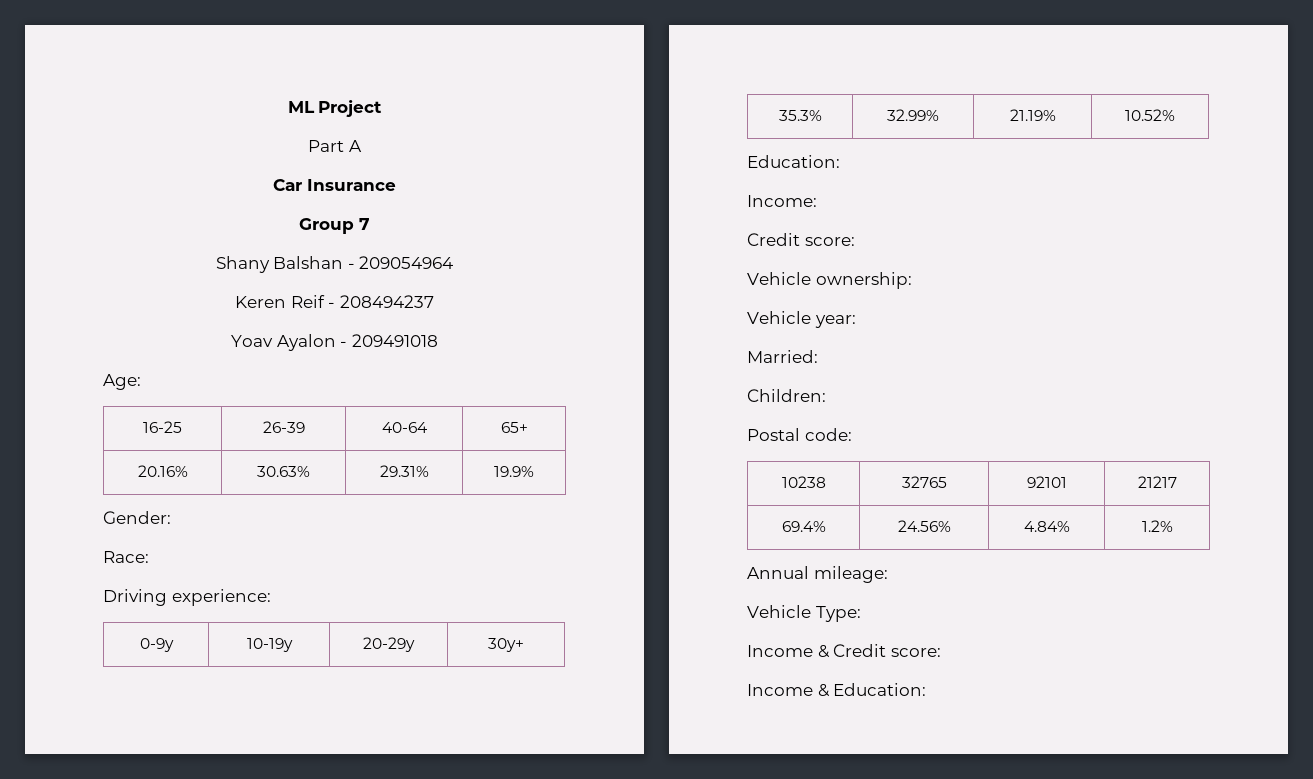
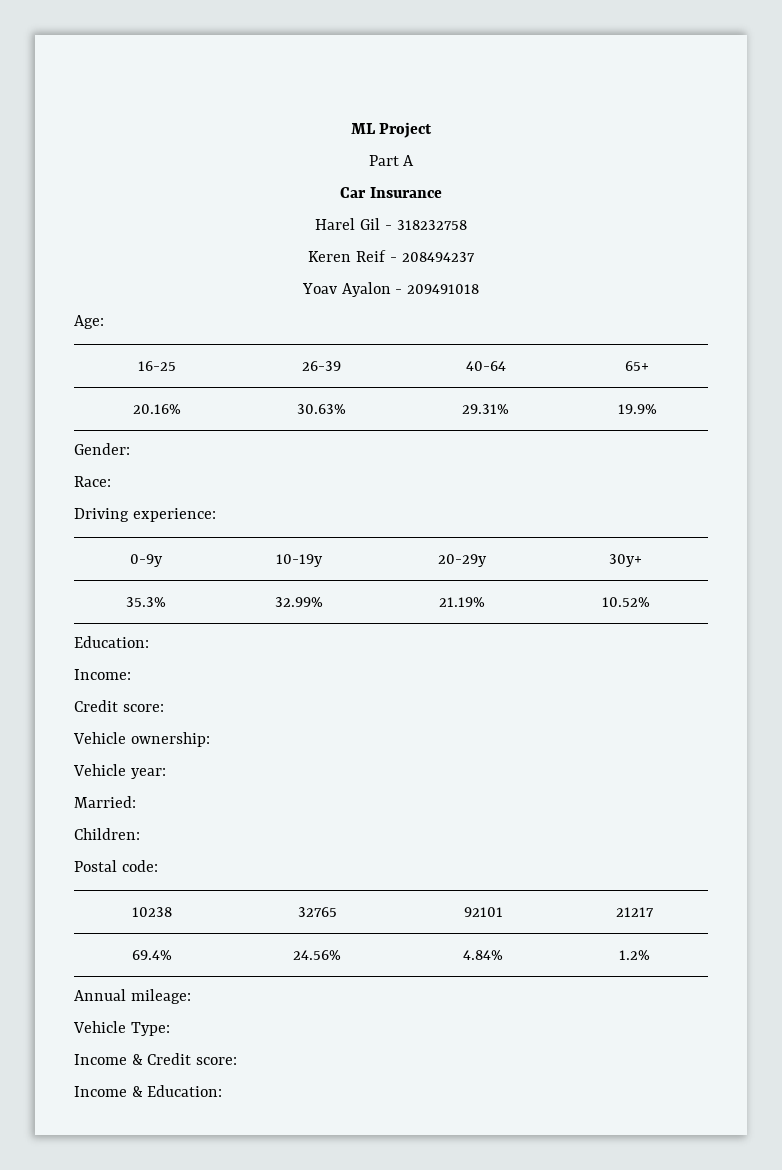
[299,218,370,234] [215,256,454,273] Group 7 // Shany Balshan - 209054964 -> [315,218,467,230] Harel Gil - 318232758

